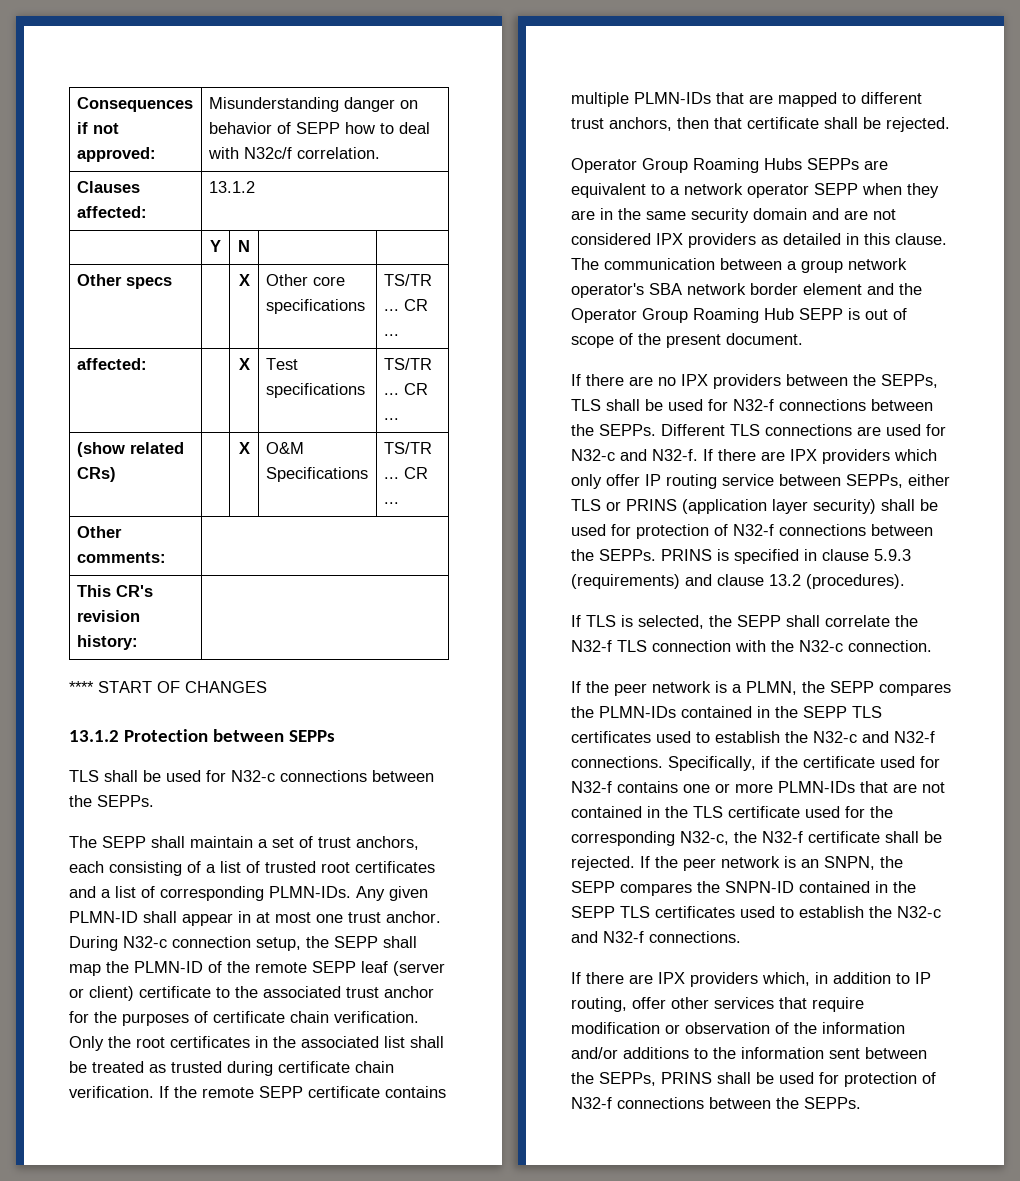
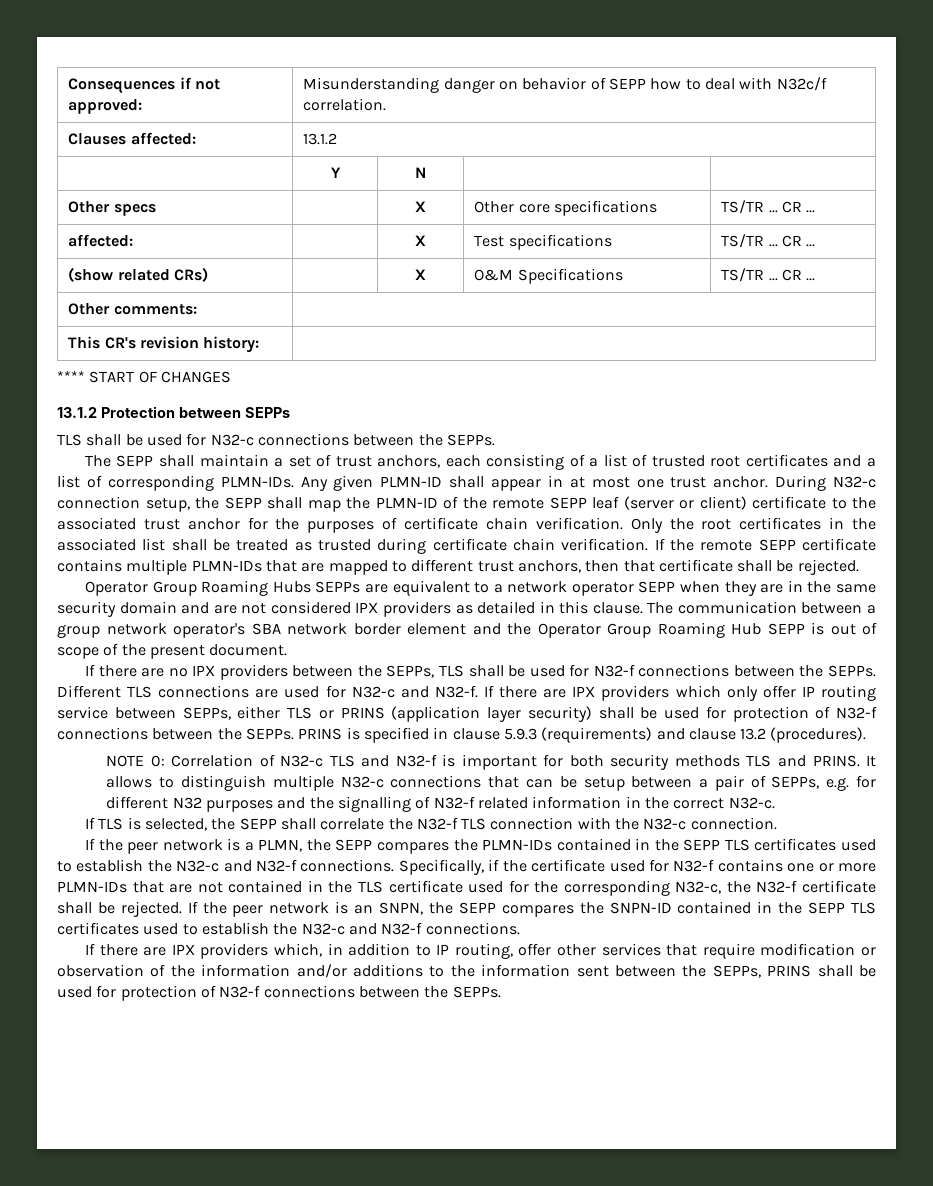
(905, 581) none -> [106,754,877,770] [106,775,876,791] [106,796,775,812] // NOTE 0: Correlation of N32-c TLS and N32-f is important for both security methods TLS and PRINS. It allows to distinguish multiple N32-c connections that can be setup between a pair of SEPPs, e.g. for different N32 purposes and the signalling of N32-f related information in the correct N32-c.

